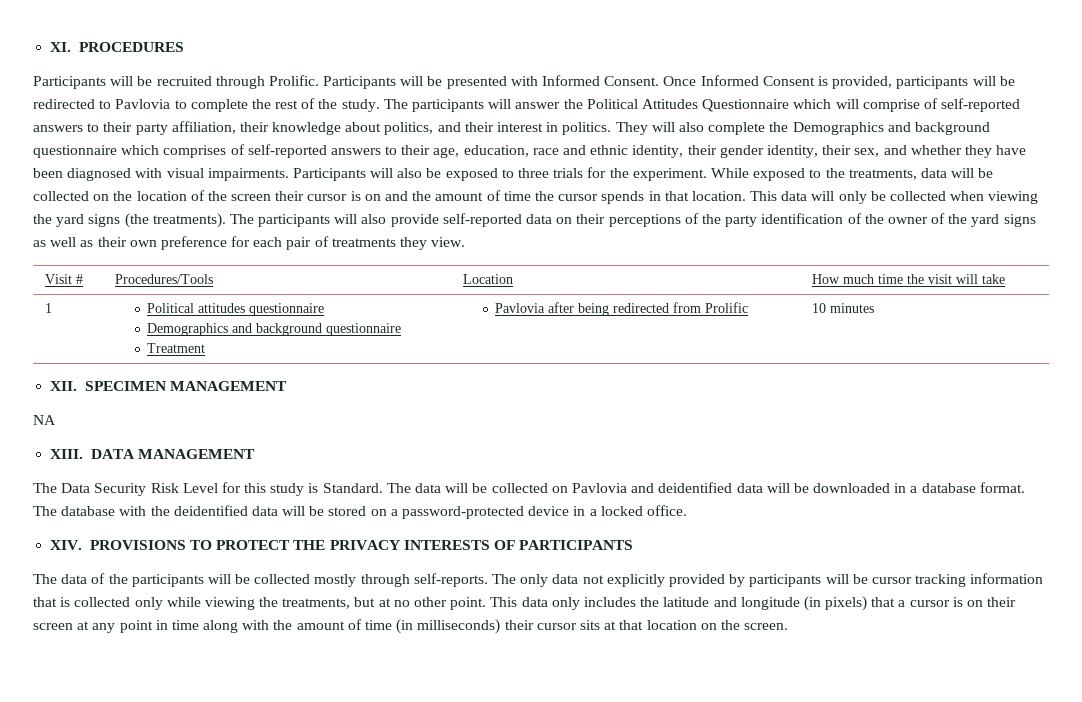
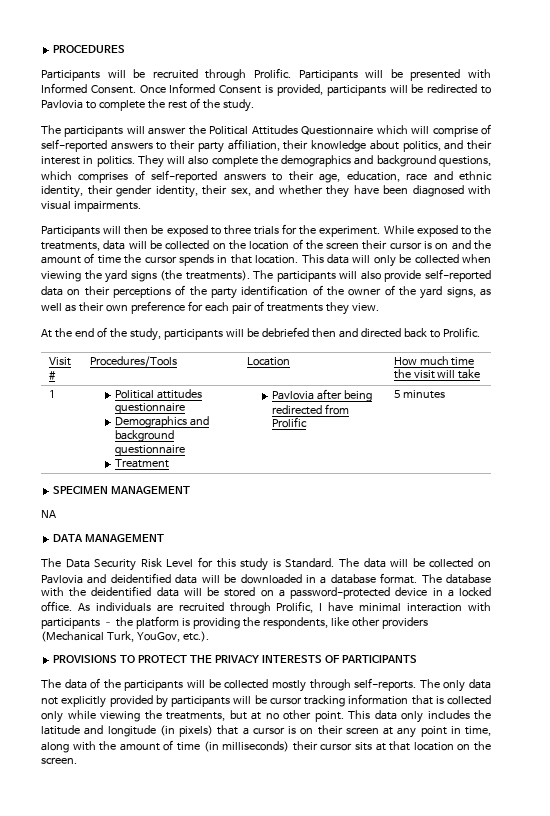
[50,42,72,52] XI. -> (53, 49) none
(380, 105) none -> (254, 105) //
[792,122,990,135] [33,145,117,158] Demographics and background questionnaire -> [281,155,491,167] demographics and background questions,
[292,168,423,181] Participants will also -> [41,225,149,237] // Participants will then
[1003,214,1036,227] signs -> [446,287,476,298] signs,
(466, 242) none -> [41,327,480,341] // At the end of the study, participants will be debriefed then and directed back to Prolific.
[811,303,826,313] 10 -> [393,390,400,398] 5
[50,381,78,391] XII. -> (445, 394) none
[50,449,84,459] XIII. -> (56, 514) none
[50,540,83,550] // XIV. -> [77,601,492,614] [41,616,428,629] [41,631,209,642] As individuals are recruited through Prolific, I have minimal interaction with participants – the platform is providing the respondents, like other providers (Mechanical Turk, YouGov, etc.). //
[171,620,199,630] time -> [465,726,491,736] time,

